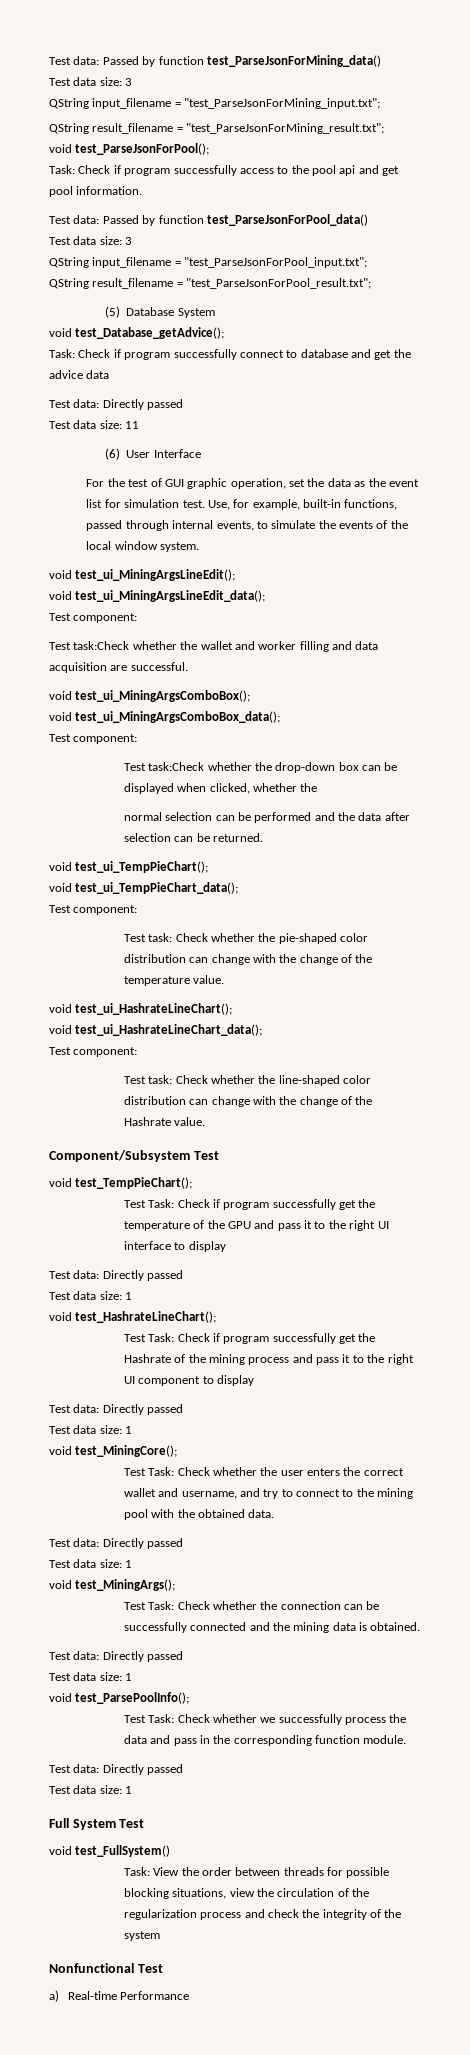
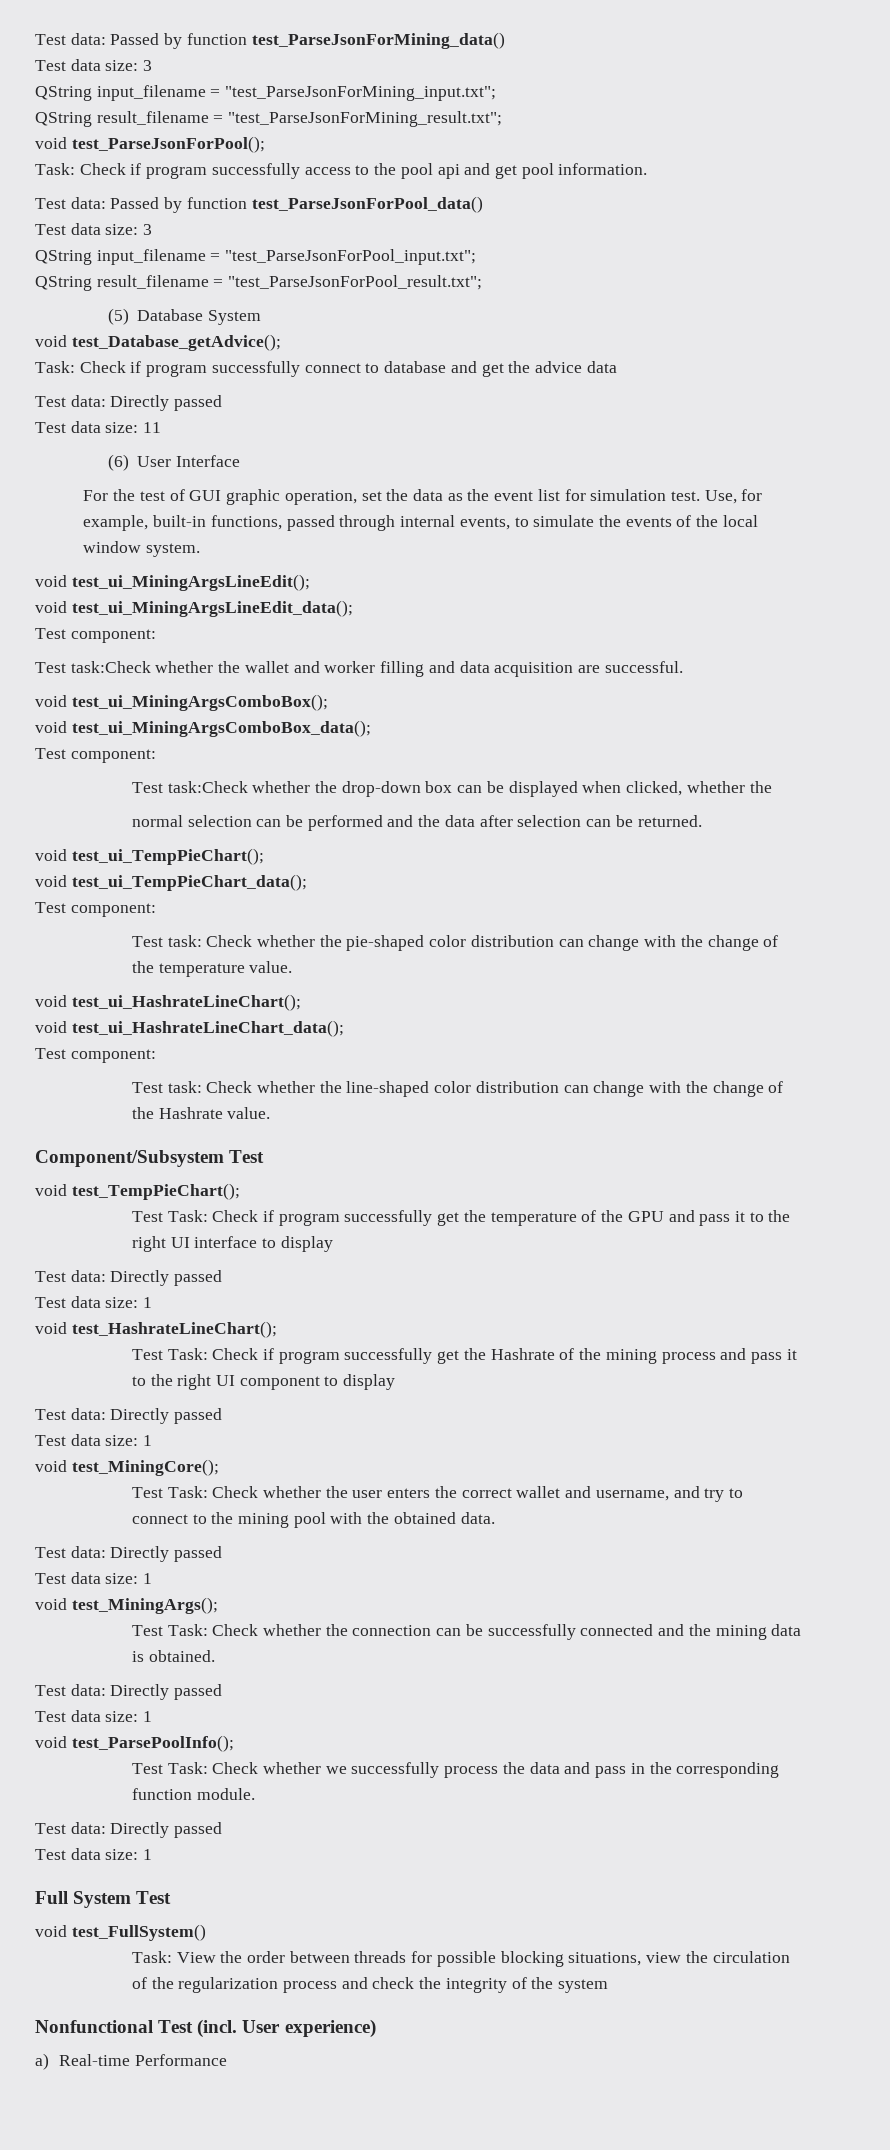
(163, 1968) none -> [197,2019,376,2038] (incl. User experience)

